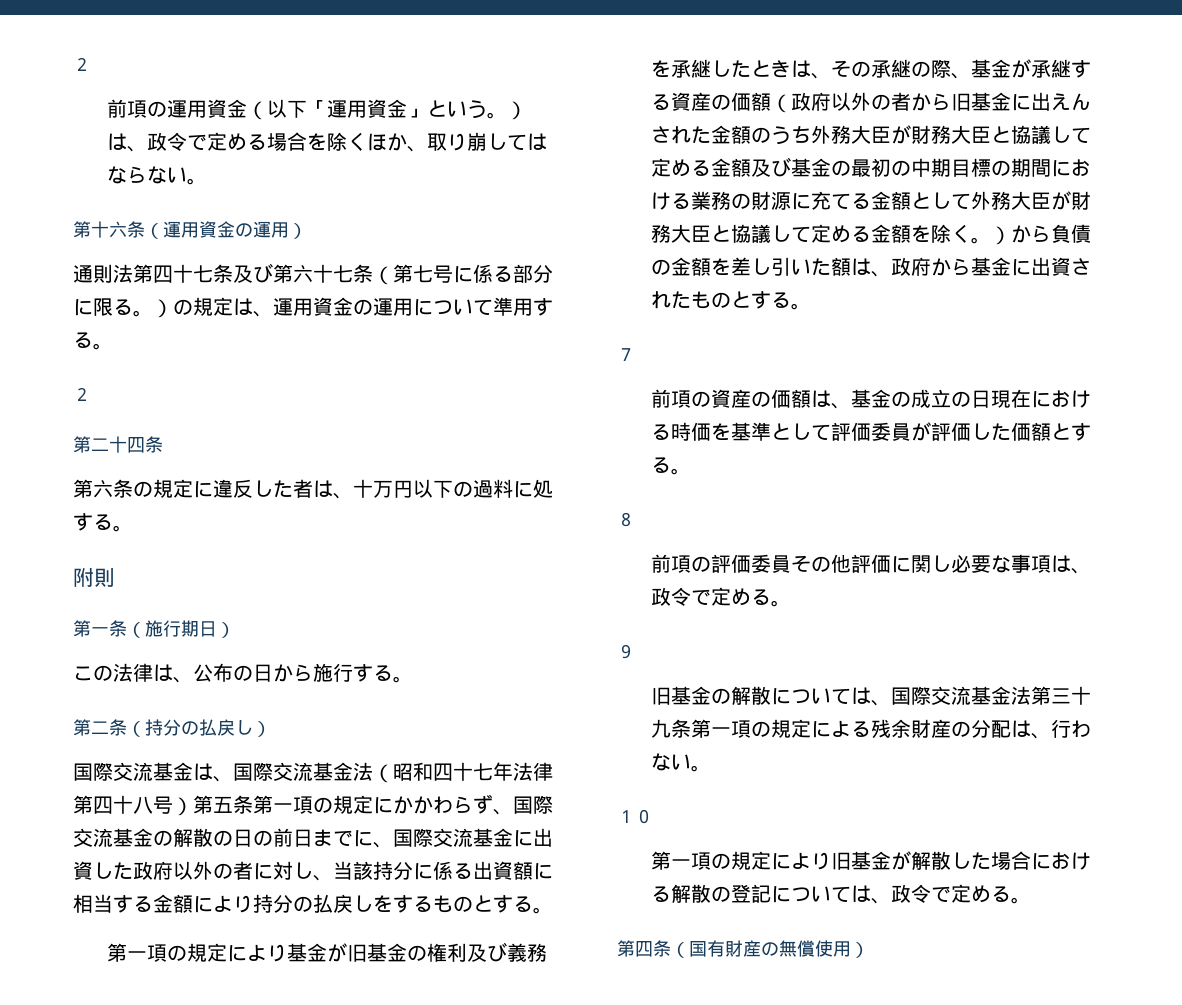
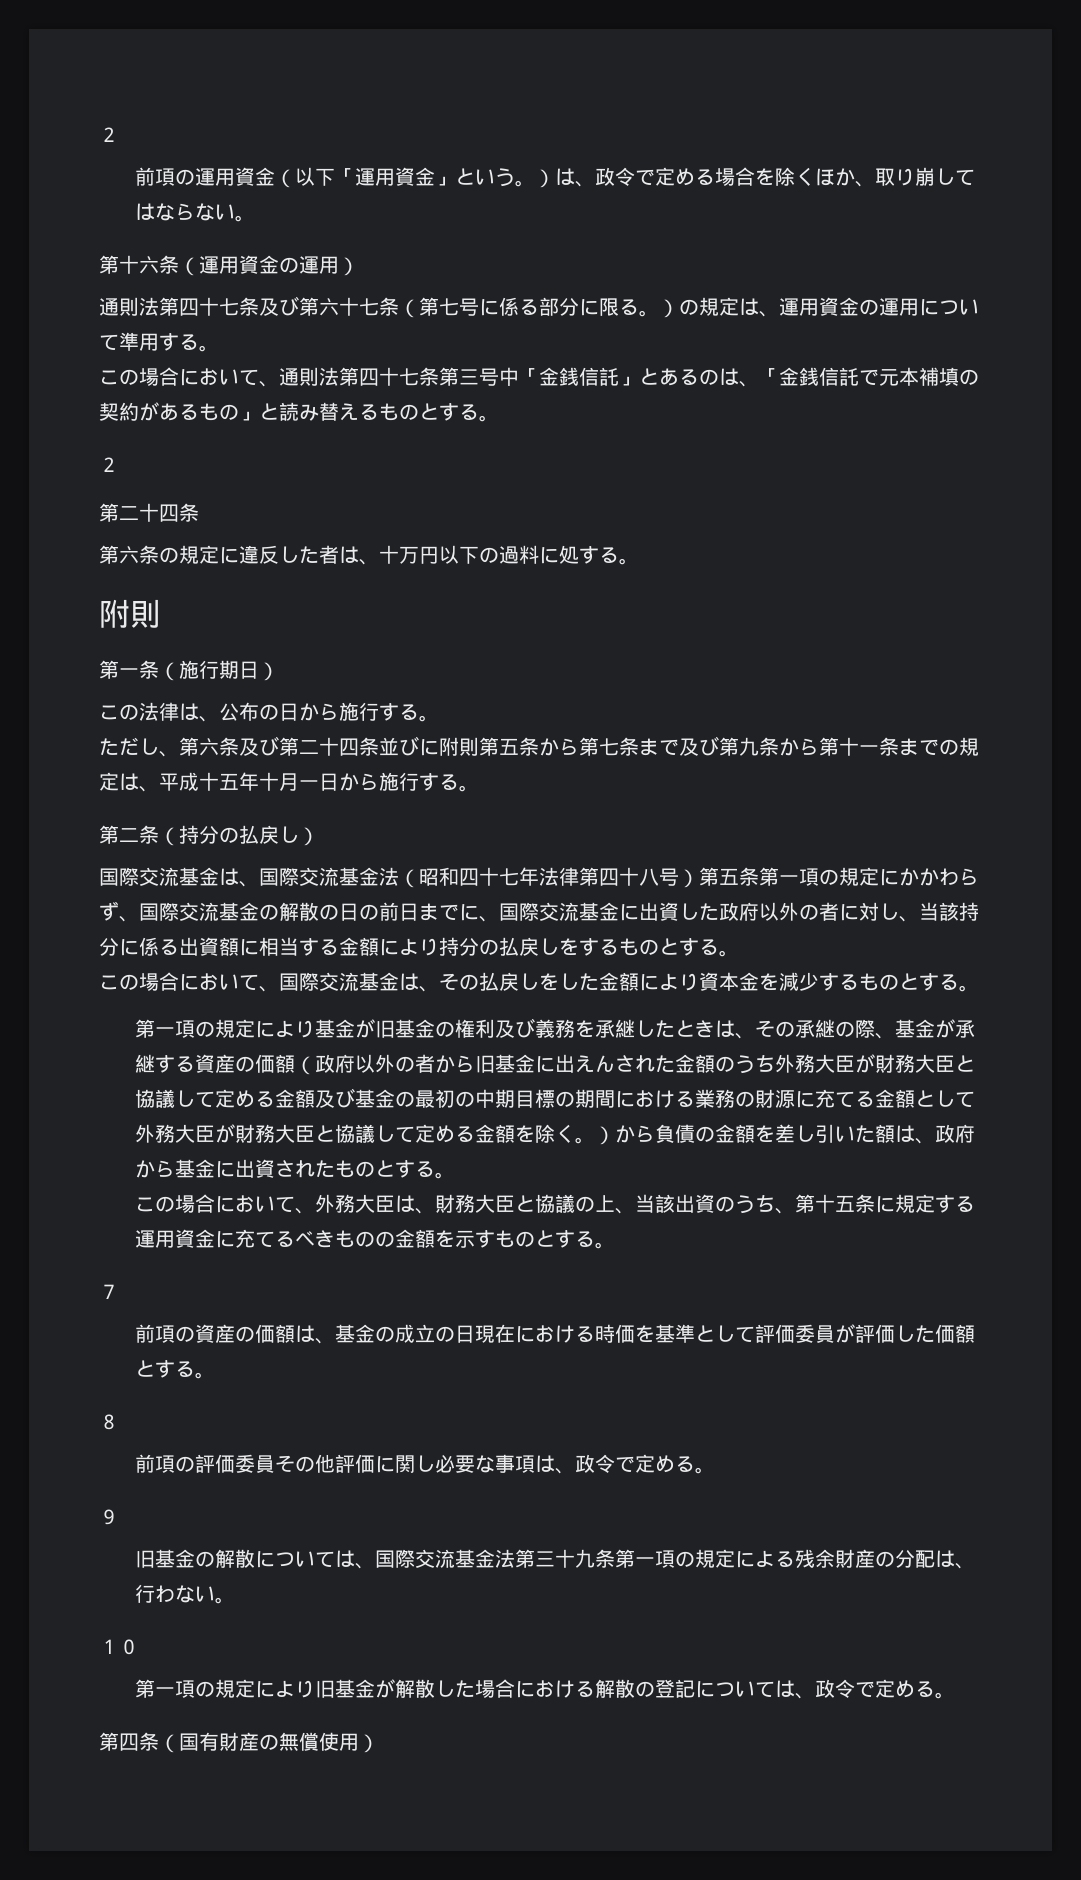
(113, 346) none -> [99,367,979,387] [99,402,499,422] // この場合において、通則法第四十七条第三号中「金銭信託」とあるのは、「金銭信託で元本補填の契約があるもの」と読み替えるものとする。
(413, 679) none -> [99,736,979,757] [99,772,479,792] // ただし、第六条及び第二十四条並びに附則第五条から第七条まで及び第九条から第十一条までの規定は、平成十五年十月一日から施行する。
(553, 910) none -> [99,972,979,992] // この場合において、国際交流基金は、その払戻しをした金額により資本金を減少するものとする。
(811, 306) none -> [135,1194,976,1214] [135,1229,616,1249] // この場合において、外務大臣は、財務大臣と協議の上、当該出資のうち、第十五条に規定する運用資金に充てるべきものの金額を示すものとする。

